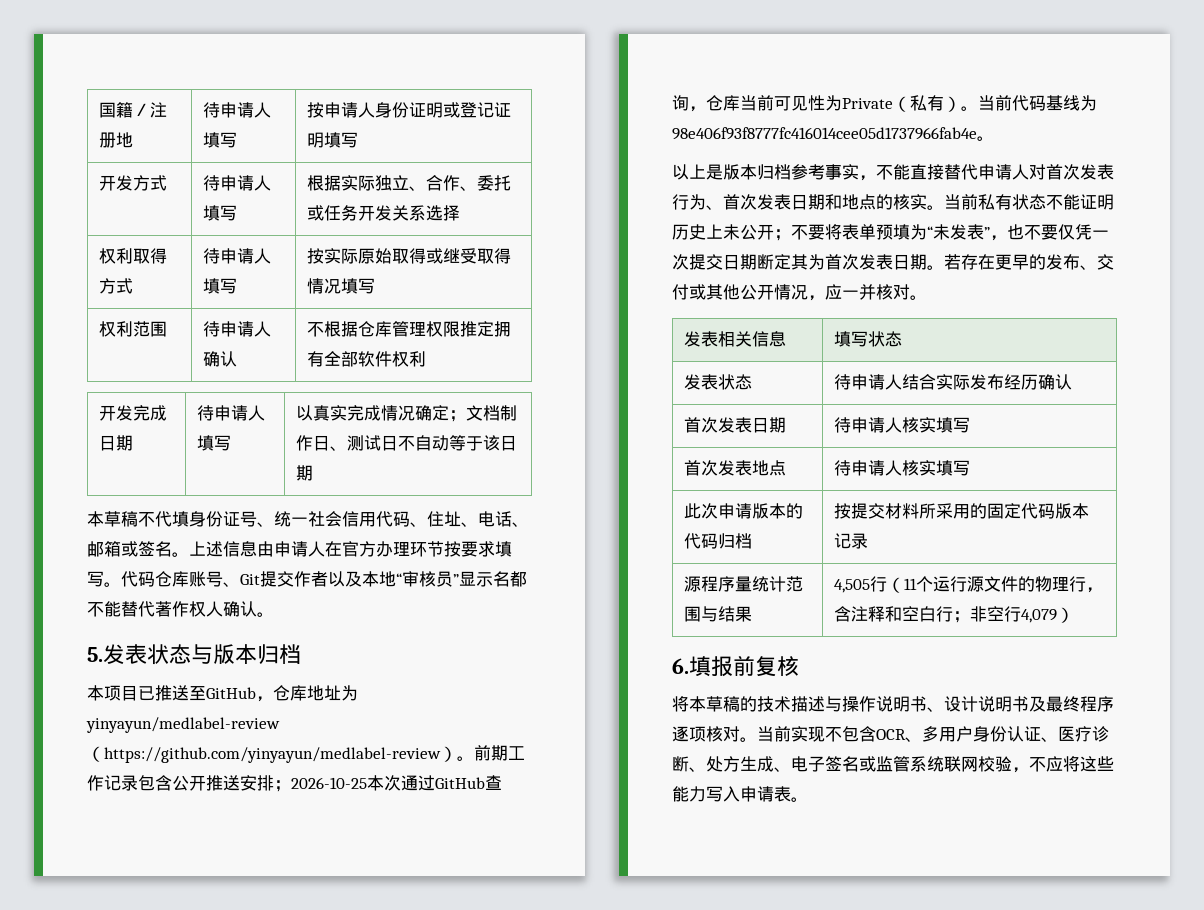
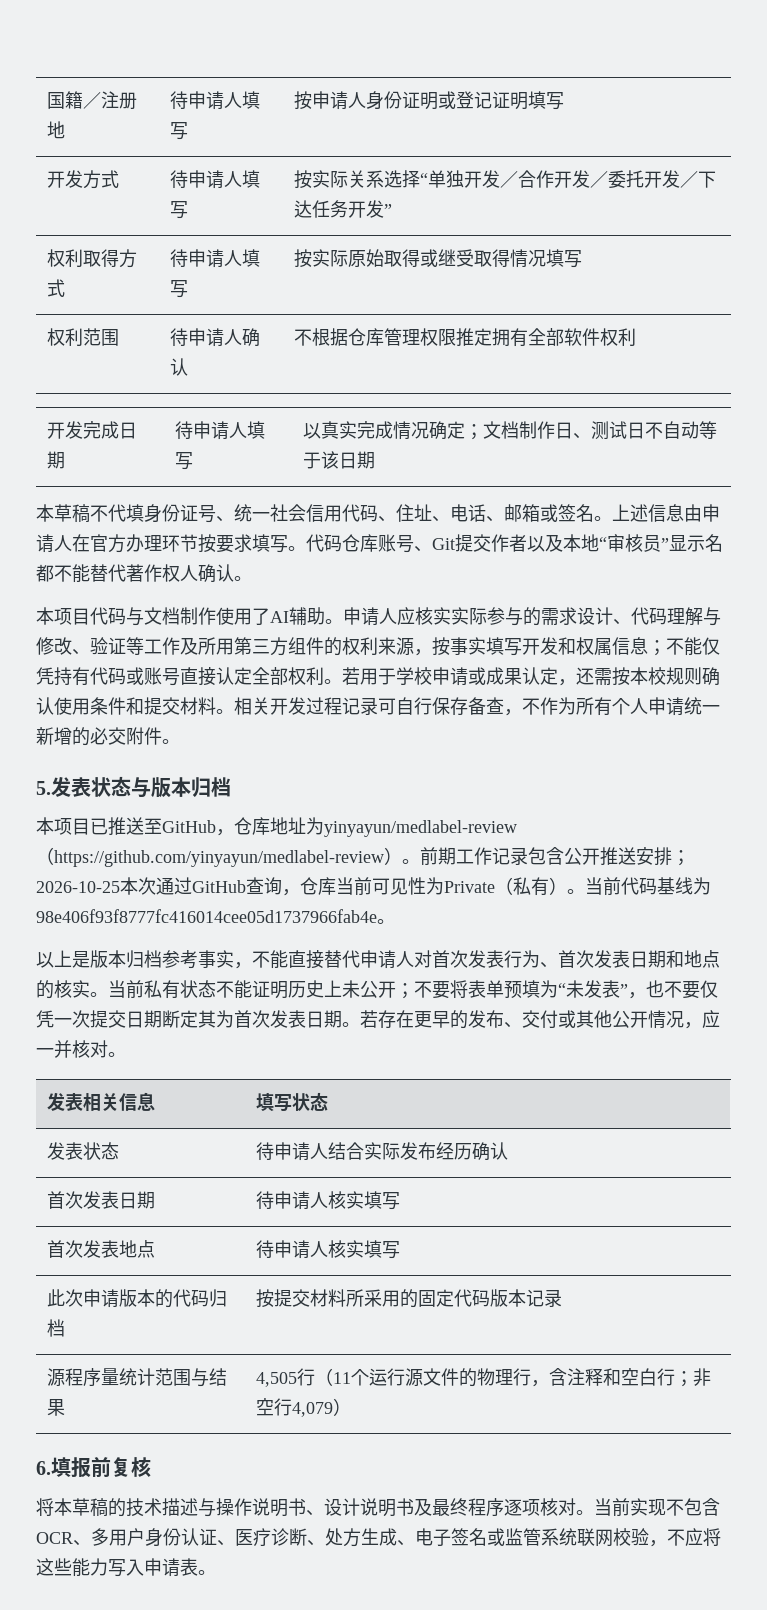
[307,175,512,191] [307,205,461,221] 根据实际独立、合作、委托或任务开发关系选择 -> [293,170,716,189] [293,200,392,218] 按实际关系选择“单独开发／合作开发／委托开发／下达任务开发”
(274, 614) none -> [36,607,721,626] [36,637,720,656] [36,667,720,686] [36,697,720,716] [36,727,180,746] // 本项目代码与文档制作使用了AI辅助。申请人应核实实际参与的需求设计、代码理解与修改、验证等工作及所用第三方组件的权利来源，按事实填写开发和权属信息；不能仅凭持有代码或账号直接认定全部权利。若用于学校申请或成果认定，还需按本校规则确认使用条件和提交材料。相关开发过程记录可自行保存备查，不作为所有个人申请统一新增的必交附件。

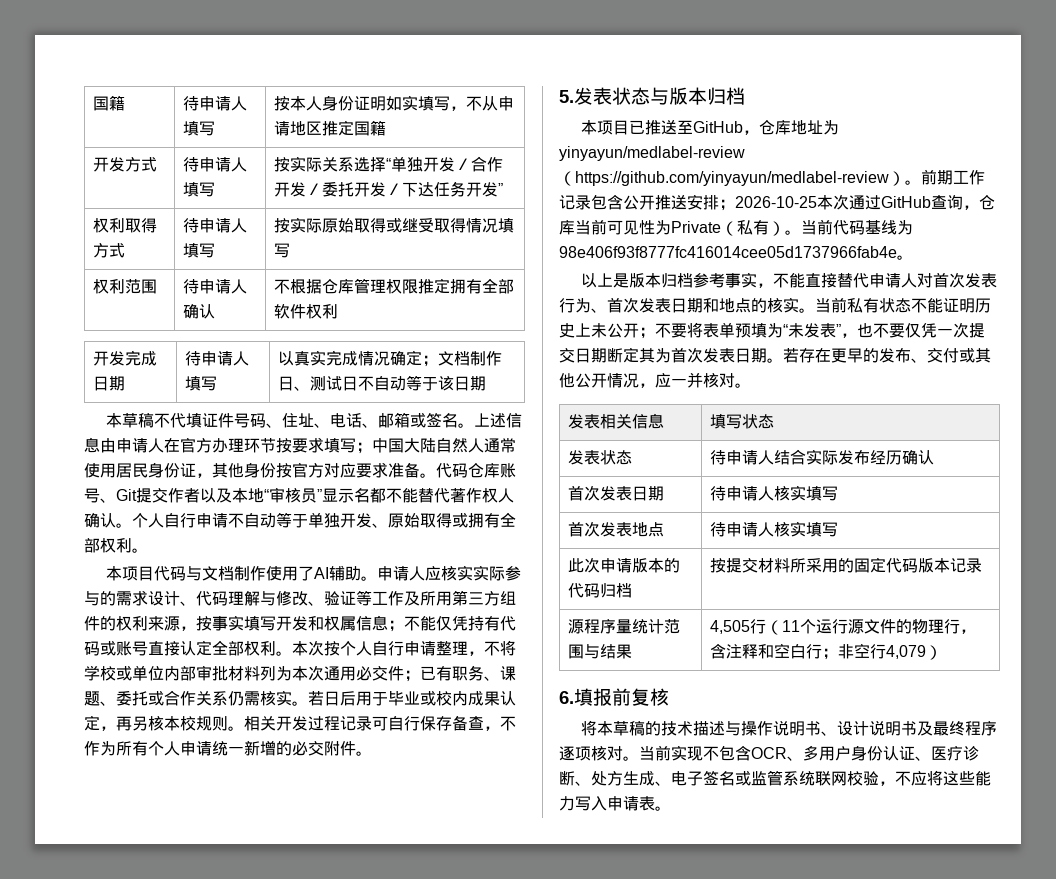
[46,91,137,109] [46,121,65,139] [169,91,260,110] [169,122,188,140] [293,91,348,110] 国籍／注册地 | 待申请人填写 | 按申请 -> [93,95,126,111] [183,96,248,111] [183,121,216,136] [274,96,307,111] 国籍 | 待申请人填写 | 按本
[437,91,564,110] 或登记证明填写 -> [386,95,515,111] [274,120,387,136] 如实填写，不从申请地区推定国籍
[144,504,360,523] 身份证号、统一社会信用代 -> [202,413,251,428] 证件号
(288, 544) none -> [356,438,516,454] [84,462,420,478] ；中国大陆自然人通常使用居民身份证，其他身份按官方对应要求准备
(252, 578) none -> [132,512,516,528] [84,538,148,553] 个人自行申请不自动等于单独开发、原始取得或拥有全部权利。
[342,667,486,686] 若用于学校申请或 -> [292,640,516,656] [84,665,516,682] [84,690,468,706] 本次按个人自行申请整理，不将学校或单位内部审批材料列为本次通用必交件；已有职务、课题、委托或合作关系仍需核实。若日后用于毕业或校内
[576,667,630,686] 还需按 -> [116,716,164,731] 再另核
[702,667,720,686] [36,697,216,715] 确认使用条件和提交材料 -> (228, 723) none

